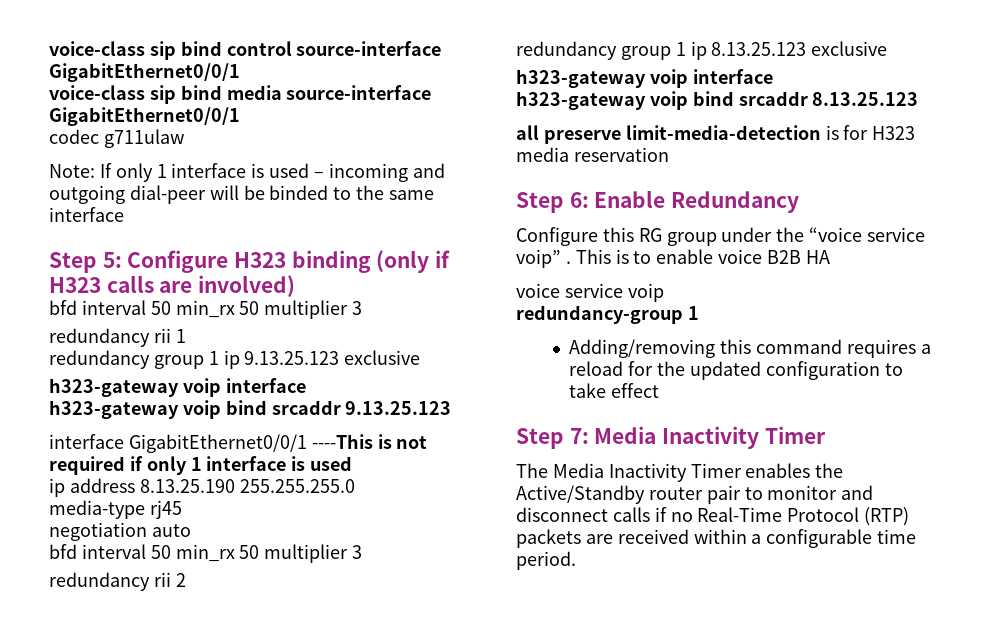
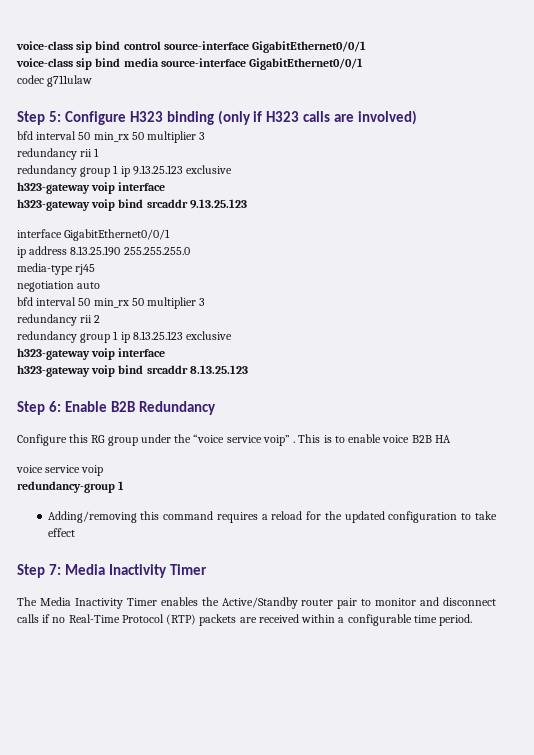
[49,163,445,182] [49,185,435,204] [49,207,124,222] // Note: If only 1 interface is used – incoming and outgoing dial-peer will be binded to the same interface -> (93, 81) none
[311,434,428,449] [49,456,353,475] ----This is not required if only 1 interface is used -> (171, 235) none
[516,125,916,144] [516,147,669,162] // all preserve limit-media-detection is for H323 media reservation -> (248, 369) none
(666, 199) none -> [110,401,135,412] B2B

